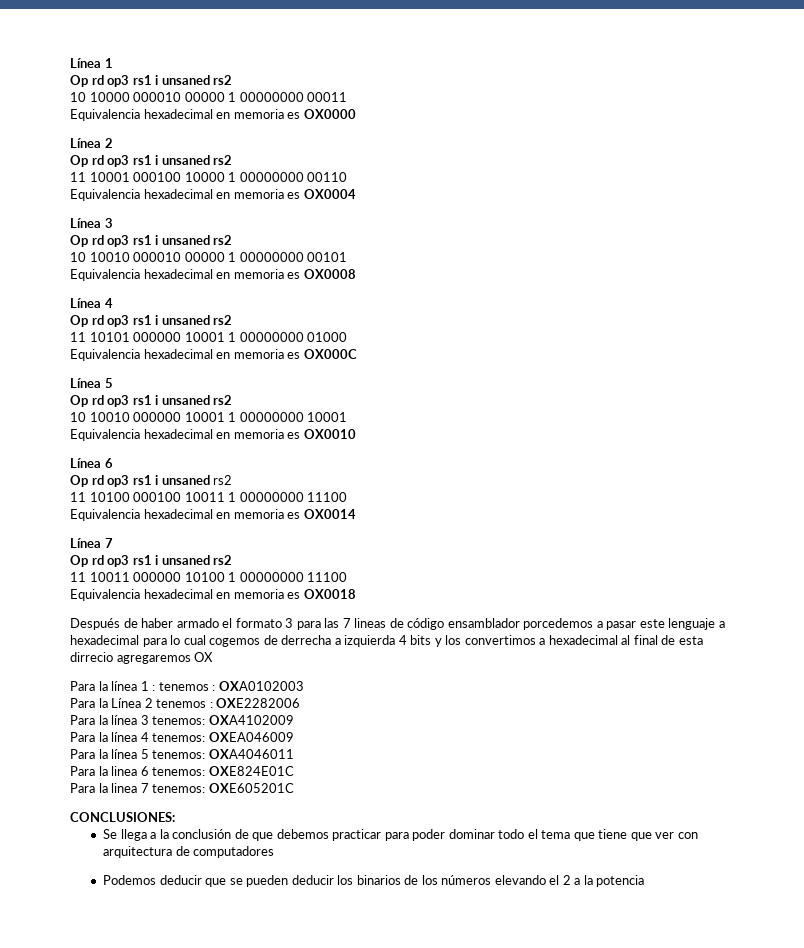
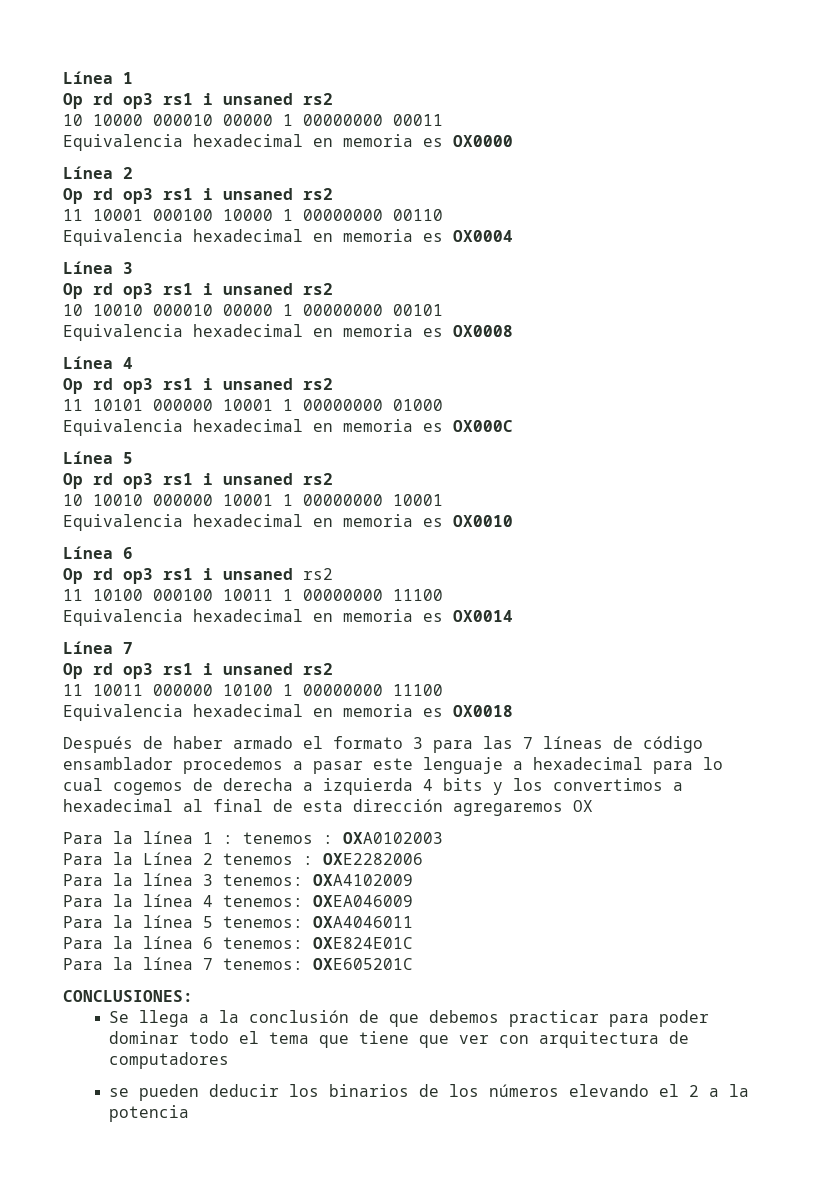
[354,618,387,628] lineas -> [543,736,603,749] líneas
[523,618,594,630] porcedemos -> [183,757,283,774] procedemos
[281,635,332,645] derrecha -> [223,778,293,791] derecha
[70,652,113,662] dirrecio -> [353,799,443,812] dirección
[111,766,138,776] linea -> [143,936,193,949] línea
[111,783,138,793] linea -> [143,957,193,970] línea
[103,875,227,887] Podemos deducir que -> (230, 1060) none

